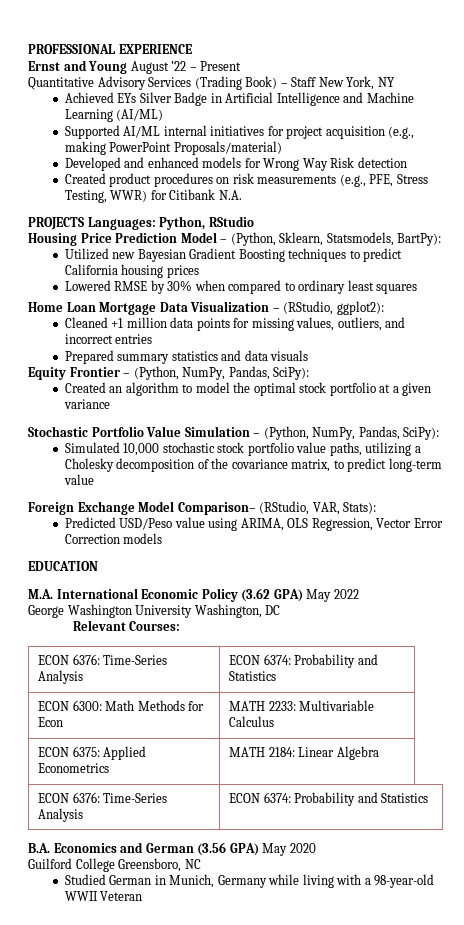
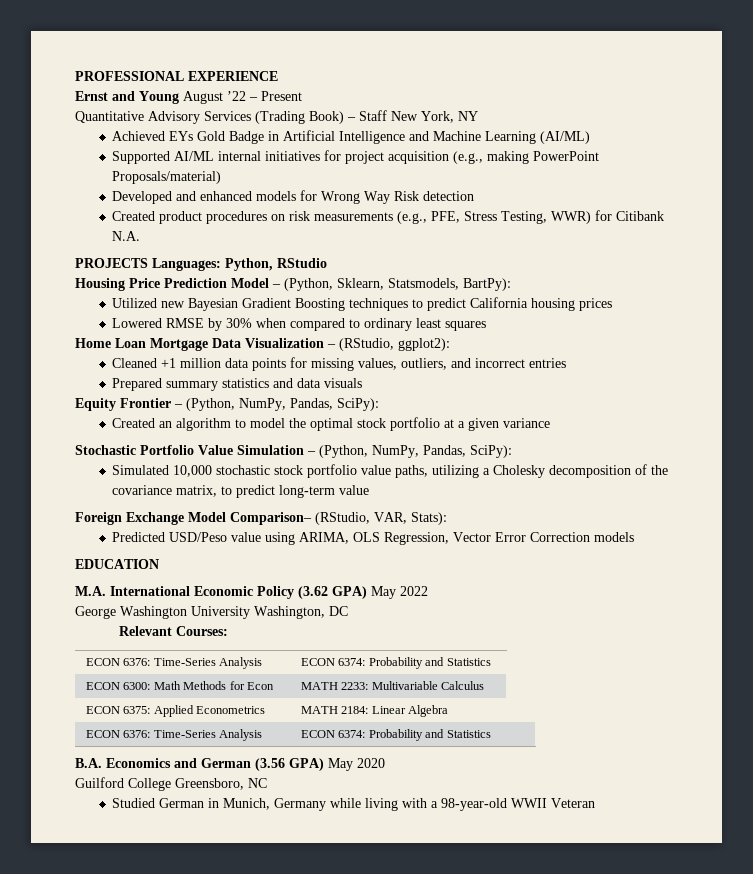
[139,92,172,103] Silver -> [197,131,226,141] Gold

